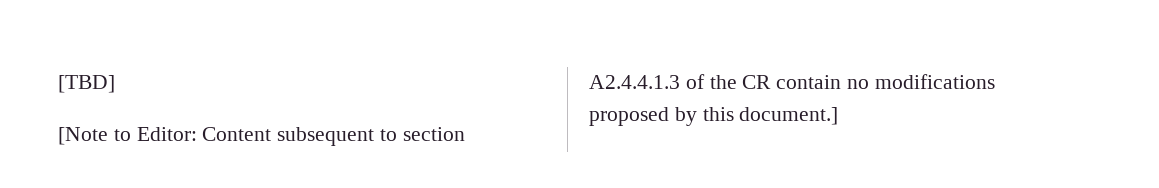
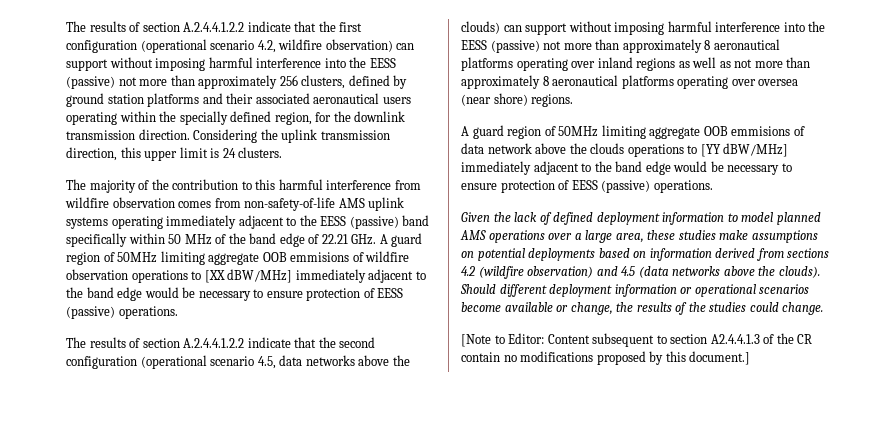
[58,75,115,93] [TBD] -> [66,21,363,32] [66,39,415,53] [66,57,396,71] [66,75,408,89] [66,93,411,107] [66,111,406,125] [66,129,390,143] [66,147,283,161] [66,179,421,193] [65,197,405,211] [66,215,430,229] [66,233,423,247] [66,251,410,265] [66,269,426,283] [66,287,404,301] [66,306,178,319] [66,337,376,348] [66,355,410,369] [461,21,826,35] [461,39,780,53] [461,57,811,71] [461,75,799,89] [461,93,574,107] [461,125,805,139] [461,143,789,157] [461,161,792,175] [461,180,713,193] [461,212,821,225] [460,230,818,243] [461,248,830,261] [461,266,820,279] [460,284,810,297] [461,302,824,315] The results of section A.2.4.4.1.2.2 indicate that the first configuration (operational scenario 4.2, wildfire observation) can support without imposing harmful interference into the EESS (passive) not more than approximately 256 clusters, defined by ground station platforms and their associated aeronautical users operating within the specially defined region, for the downlink transmission direction. Considering the uplink transmission direction, this upper limit is 24 clusters. // The majority of the contribution to this harmful interference from wildfire observation comes from non-safety-of-life AMS uplink systems operating immediately adjacent to the EESS (passive) band specifically within 50 MHz of the band edge of 22.21 GHz. A guard region of 50MHz limiting aggregate OOB emmisions of wildfire observation operations to [XX dBW/MHz] immediately adjacent to the band edge would be necessary to ensure protection of EESS (passive) operations. // The results of section A.2.4.4.1.2.2 indicate that the second configuration (operational scenario 4.5, data networks above the clouds) can support without imposing harmful interference into the EESS (passive) not more than approximately 8 aeronautical platforms operating over inland regions as well as not more than approximately 8 aeronautical platforms operating over oversea (near shore) regions. // A guard region of 50MHz limiting aggregate OOB emmisions of data network above the clouds operations to [YY dBW/MHz] immediately adjacent to the band edge would be necessary to ensure protection of EESS (passive) operations. // Given the lack of defined deployment information to model planned AMS operations over a large area, these studies make assumptions on potential deployments based on information derived from sections 4.2 (wildfire observation) and 4.5 (data networks above the clouds). Should different deployment information or operational scenarios become available or change, the results of the studies could change.

